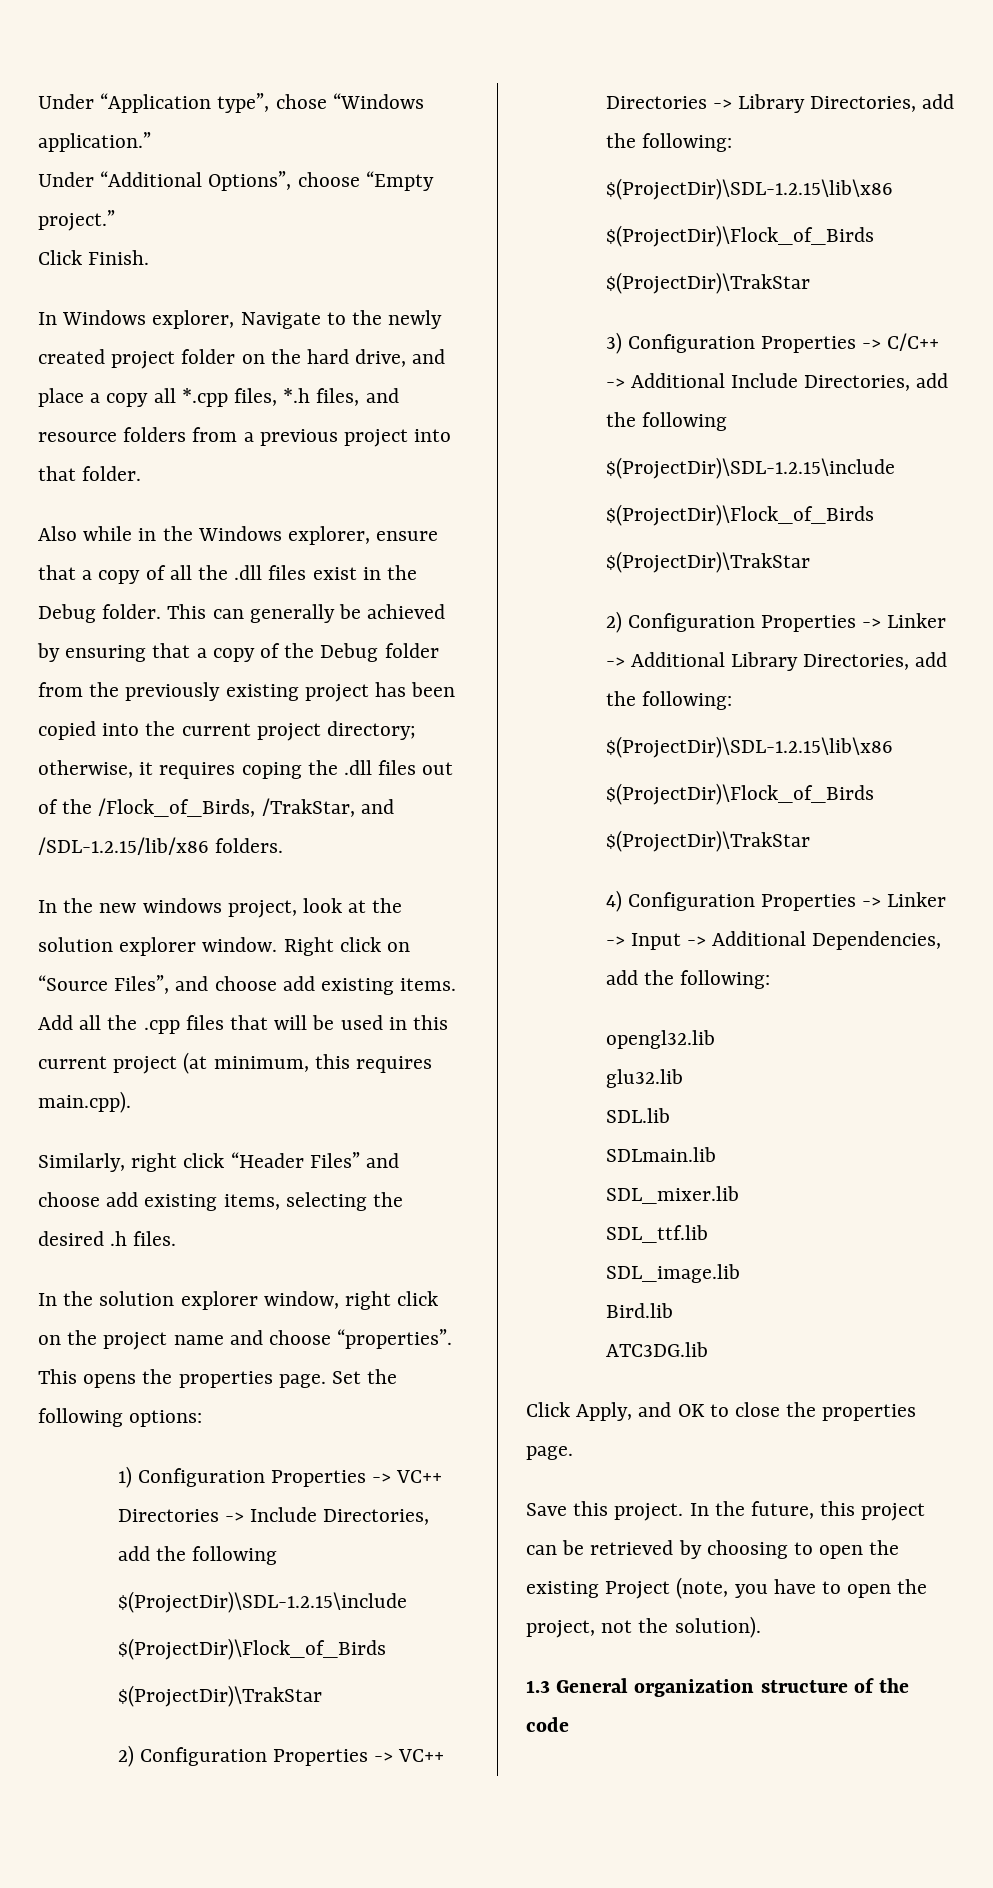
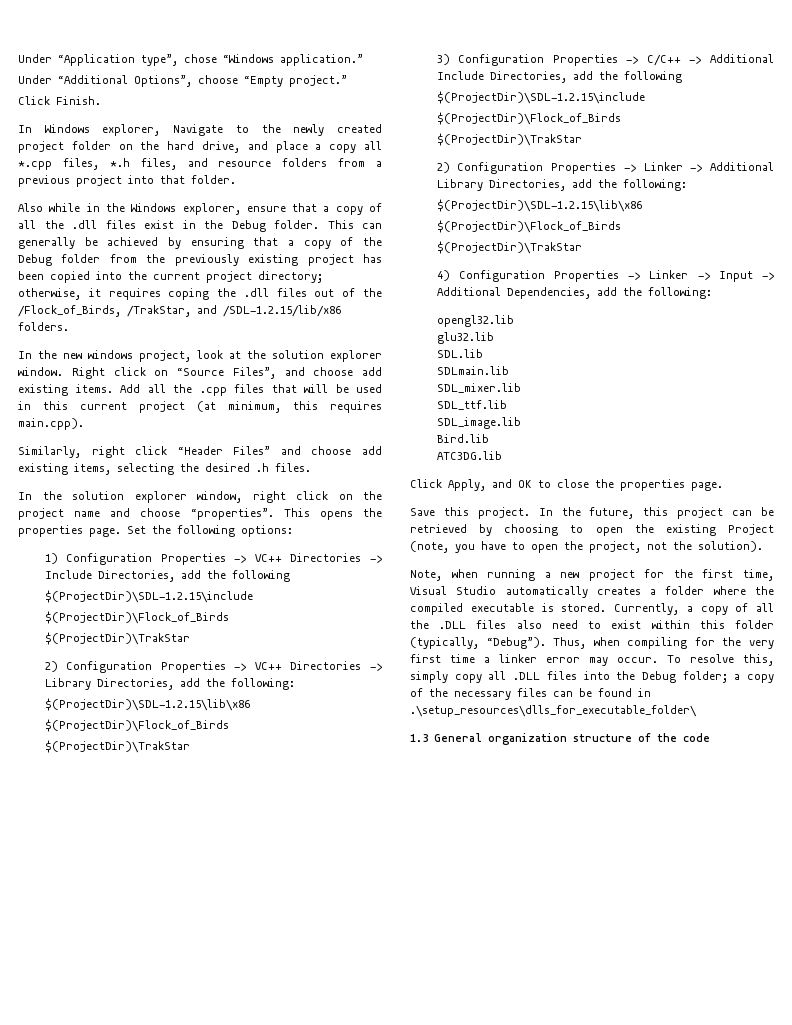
(761, 1627) none -> [410,569,774,581] [410,586,774,598] [410,603,774,615] [410,620,774,629] [410,637,774,649] [410,654,774,666] [410,671,774,683] [410,688,651,700] [410,705,697,717] // Note, when running a new project for the first time, Visual Studio automatically creates a folder where the compiled executable is stored. Currently, a copy of all the .DLL files also need to exist within this folder (typically, “Debug”). Thus, when compiling for the very first time a linker error may occur. To resolve this, simply copy all .DLL files into the Debug folder; a copy of the necessary files can be found in .\setup_resources\dlls_for_executable_folder\

